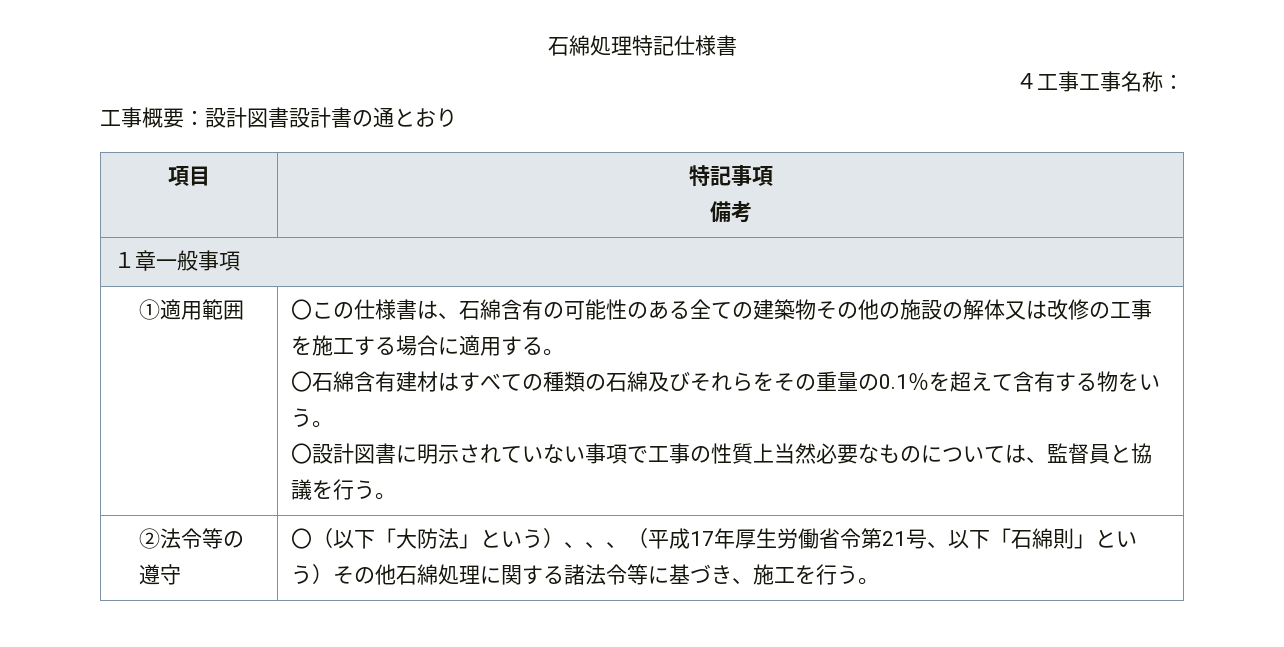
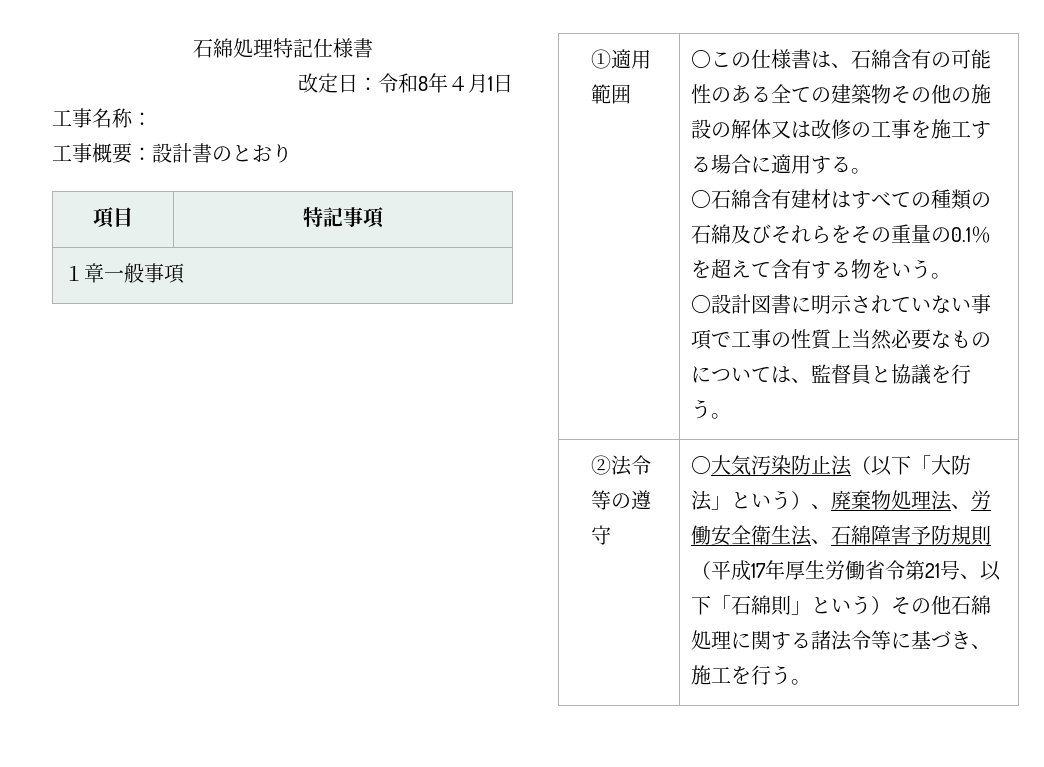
[1016,71,1079,92] ４工事 -> [298,73,513,93] 改定日：令和8年４月1日 //
[247,107,394,128] 図書設計書の通 -> [192,143,232,163] 書の
[709,201,752,223] // 備考 -> (384, 217) none
(313, 538) none -> [710,455,852,476] 大気汚染防止法
[585,542,628,548] 、、 -> [830,490,991,511] [690,525,991,546] 廃棄物処理法、労働安全衛生法、石綿障害予防規則

